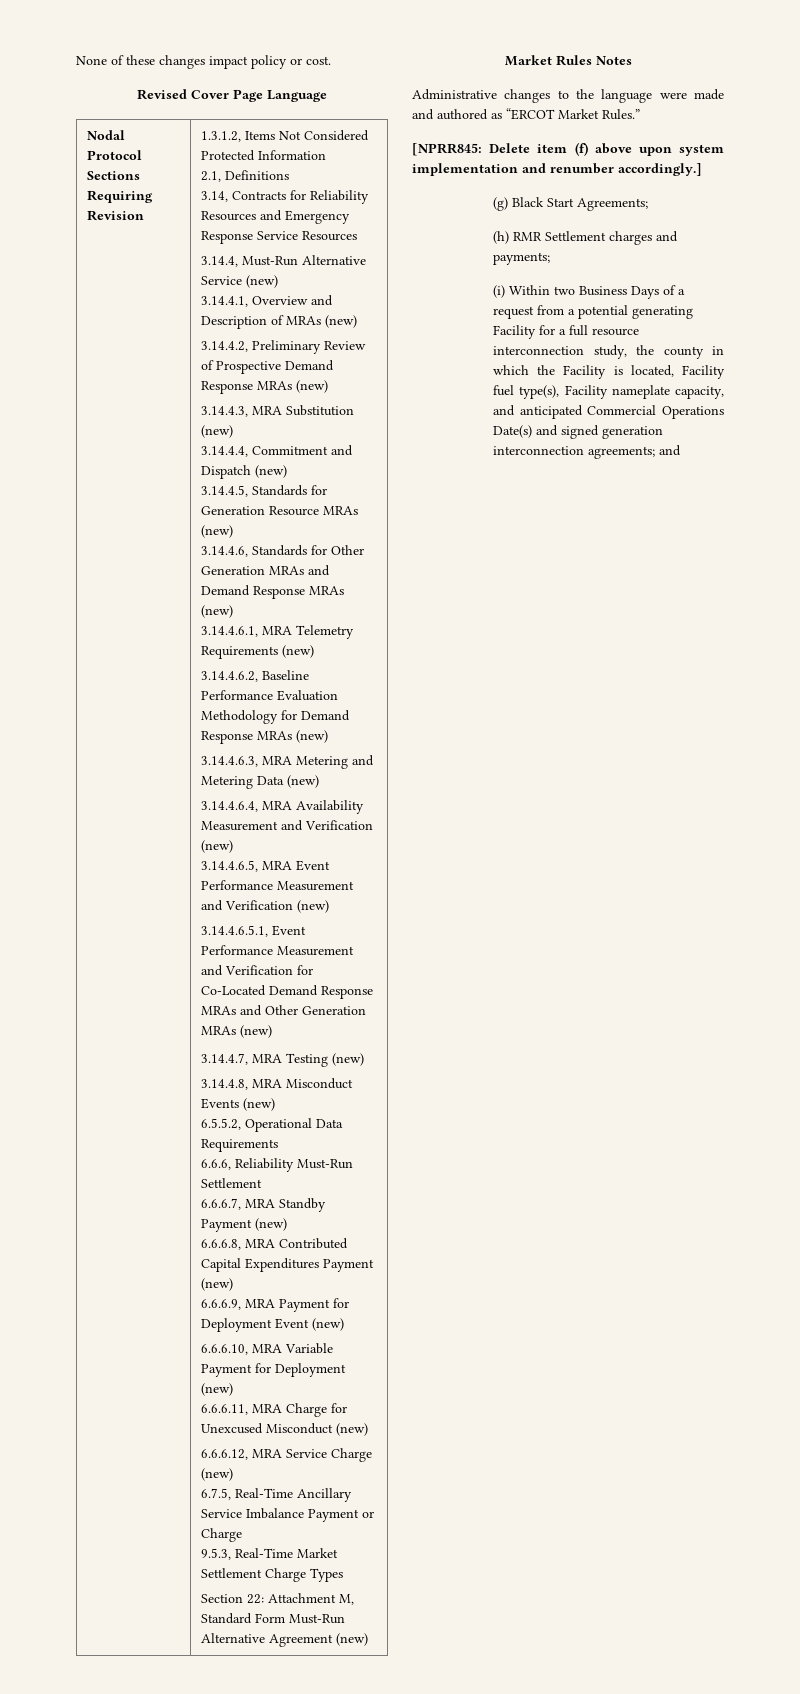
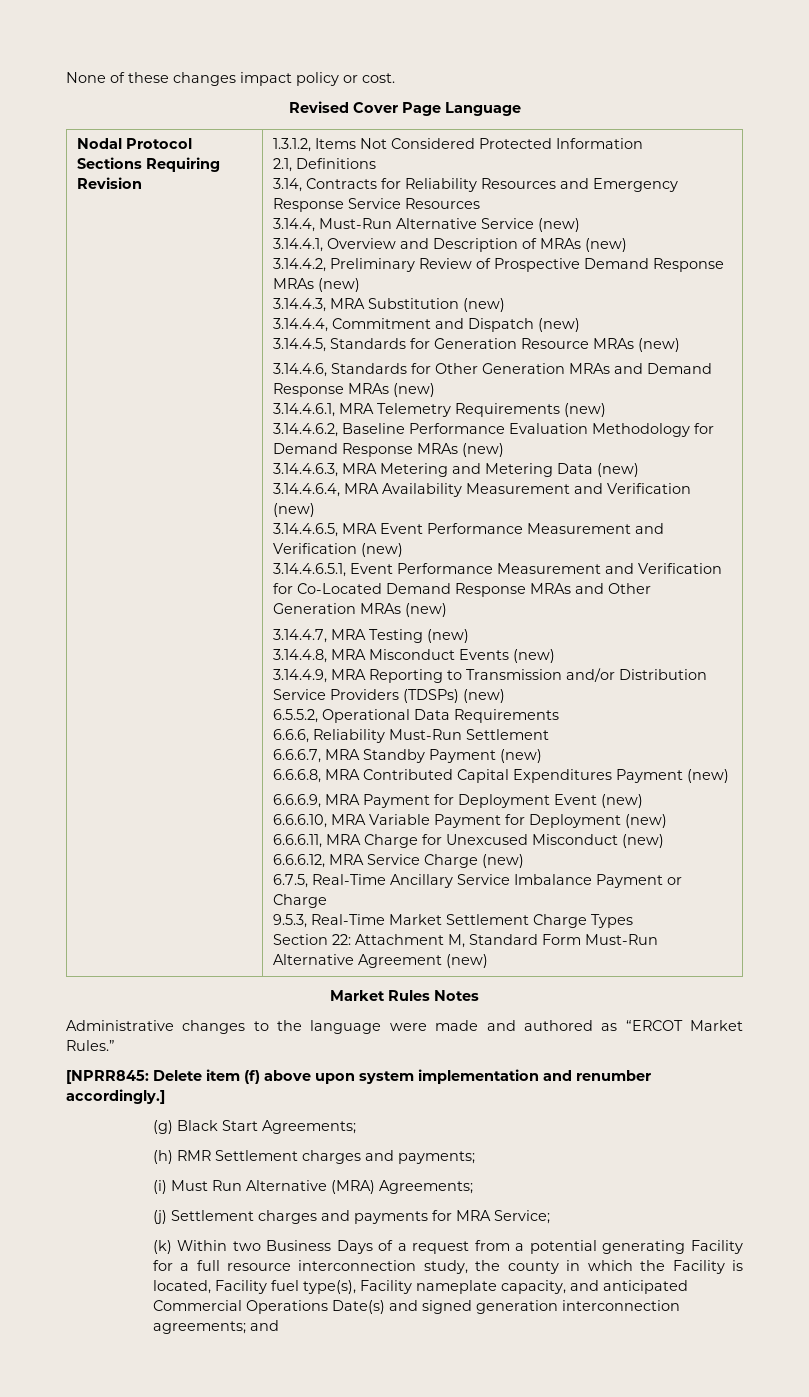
(275, 1104) none -> [273,668,708,683] [273,689,506,703] // 3.14.4.9, MRA Reporting to Transmission and/or Distribution Service Providers (TDSPs) (new)
(505, 291) none -> [170,1180,473,1194] [152,1210,550,1224] [152,1240,172,1254] Must Run Alternative (MRA) Agreements; // (j) Settlement charges and payments for MRA Service; // (k)

